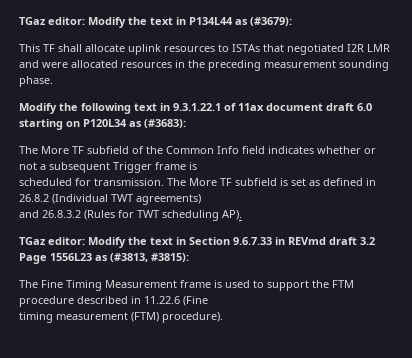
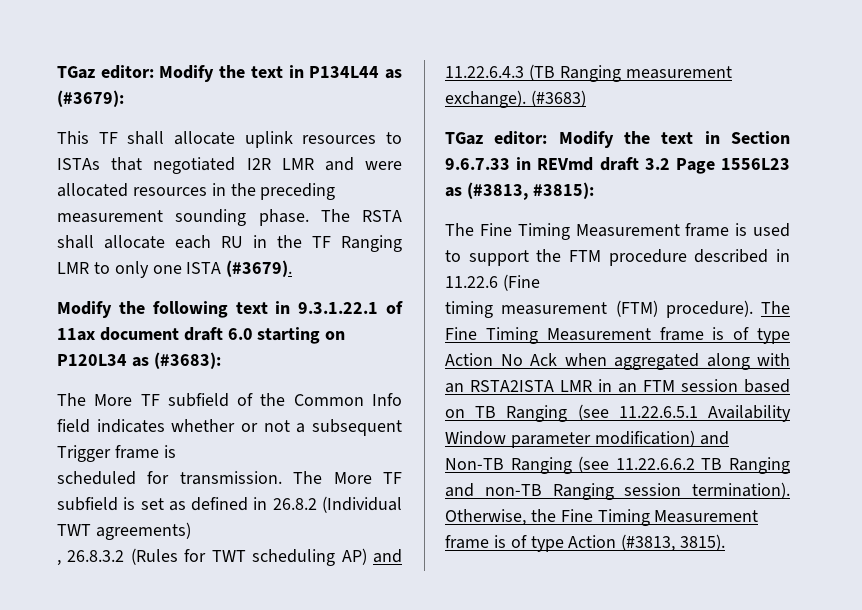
(53, 81) none -> [320,209,402,222] [57,235,402,252] [57,260,293,278] The RSTA shall allocate each RU in the TF Ranging LMR to only one ISTA (#3679).
[19,210,39,218] and -> [57,559,61,566] ,
[222,210,242,220] AP). -> [341,548,403,565] [445,64,732,82] [445,90,586,108] AP) and 11.22.6.4.3 (TB Ranging measurement exchange). (#3683)
(223, 317) none -> [761,301,790,314] [445,327,790,344] [445,353,790,370] [445,379,790,393] [445,404,791,422] [445,430,729,448] [445,456,790,474] [445,482,790,500] [445,509,759,526] [445,534,726,552] The Fine Timing Measurement frame is of type Action No Ack when aggregated along with an RSTA2ISTA LMR in an FTM session based on TB Ranging (see 11.22.6.5.1 Availability Window parameter modification) and Non-TB Ranging (see 11.22.6.6.2 TB Ranging and non-TB Ranging session termination). Otherwise, the Fine Timing Measurement frame is of type Action (#3813, 3815).

